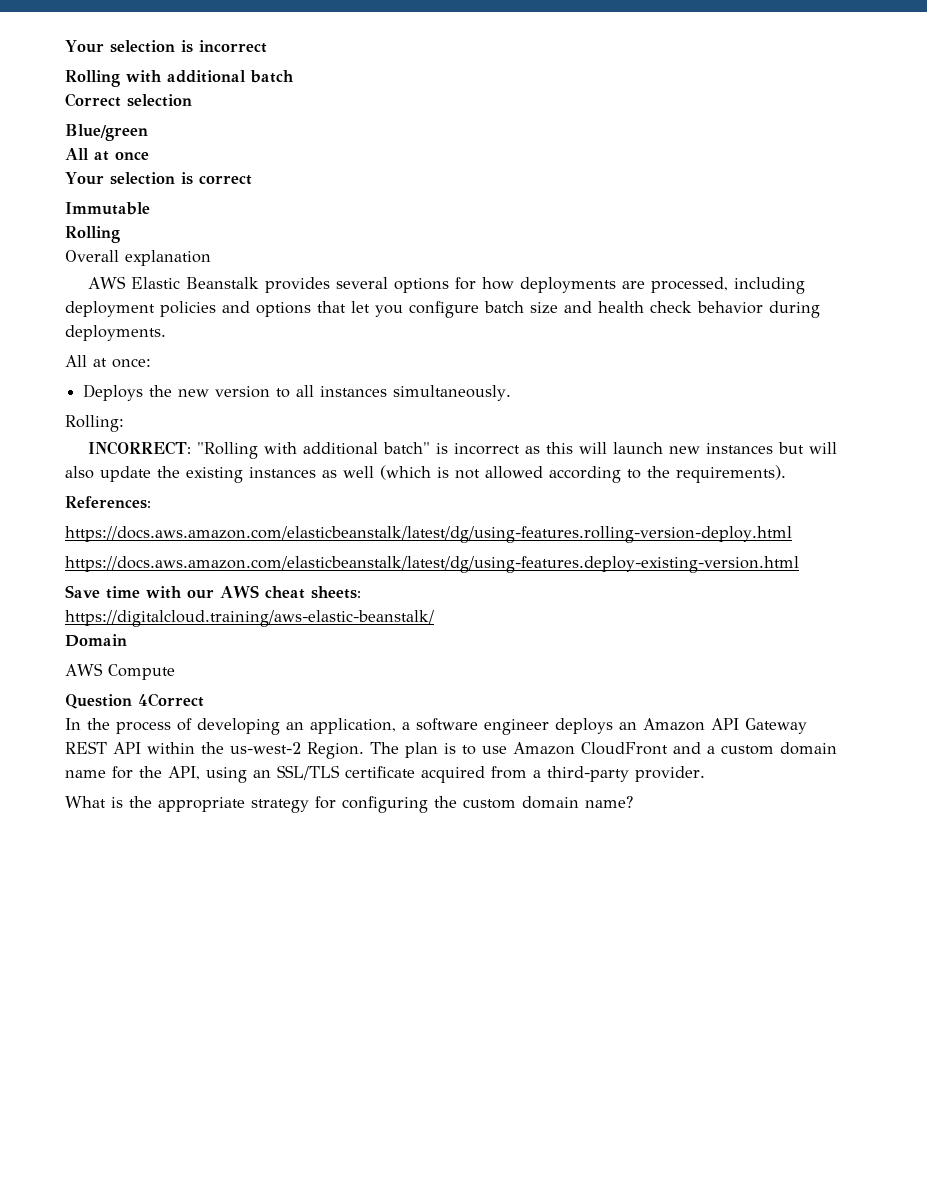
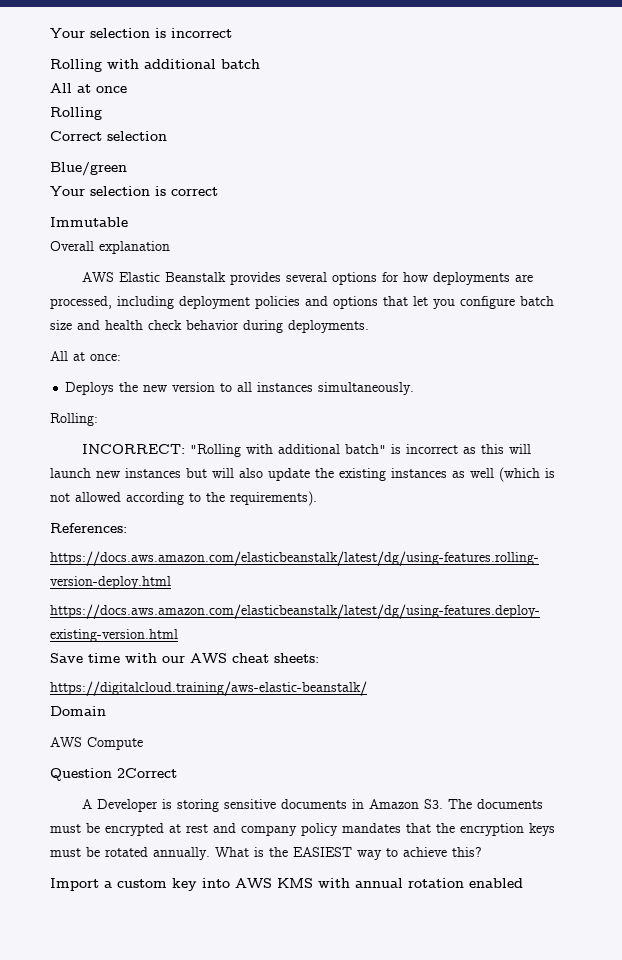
(294, 76) none -> [50,83,127,93] [50,107,102,120] // All at once // Rolling
[65,148,149,161] // All at once -> (127, 169) none
[65,226,120,243] // Rolling -> (128, 222) none
[138,693,204,707] [65,718,807,735] [65,741,837,759] [65,765,705,783] [65,796,633,813] 4Correct // In the process of developing an application, a software engineer deploys an Amazon API Gateway REST API within the us-west-2 Region. The plan is to use Amazon CloudFront and a custom domain name for the API, using an SSL/TLS certificate acquired from a third-party provider. // What is the appropriate strategy for configuring the custom domain name? -> [117,768,177,778] [81,799,543,812] [50,823,555,836] [50,847,482,860] [50,878,523,891] 2Correct // A Developer is storing sensitive documents in Amazon S3. The documents must be encrypted at rest and company policy mandates that the encryption keys must be rotated annually. What is the EASIEST way to achieve this? // Import a custom key into AWS KMS with annual rotation enabled

